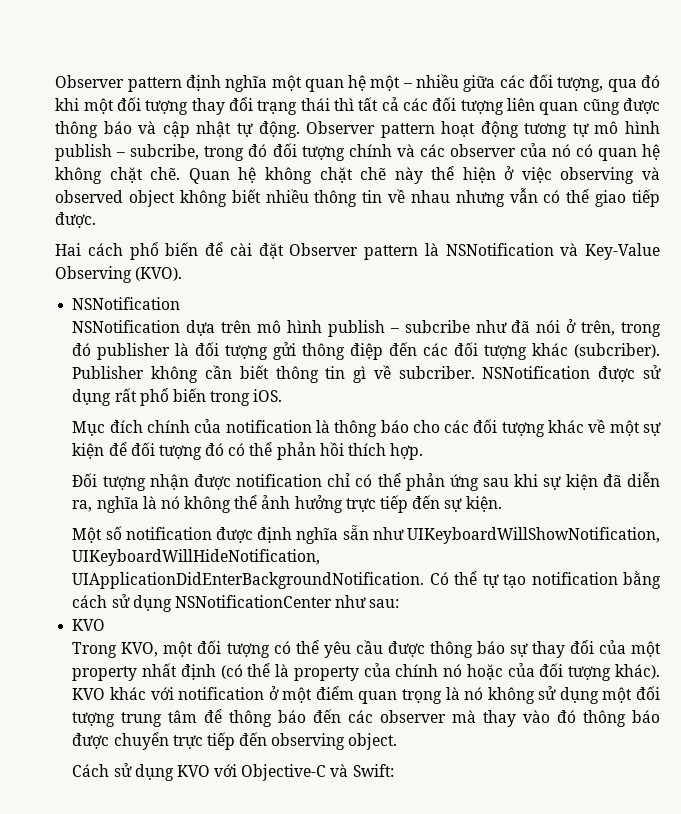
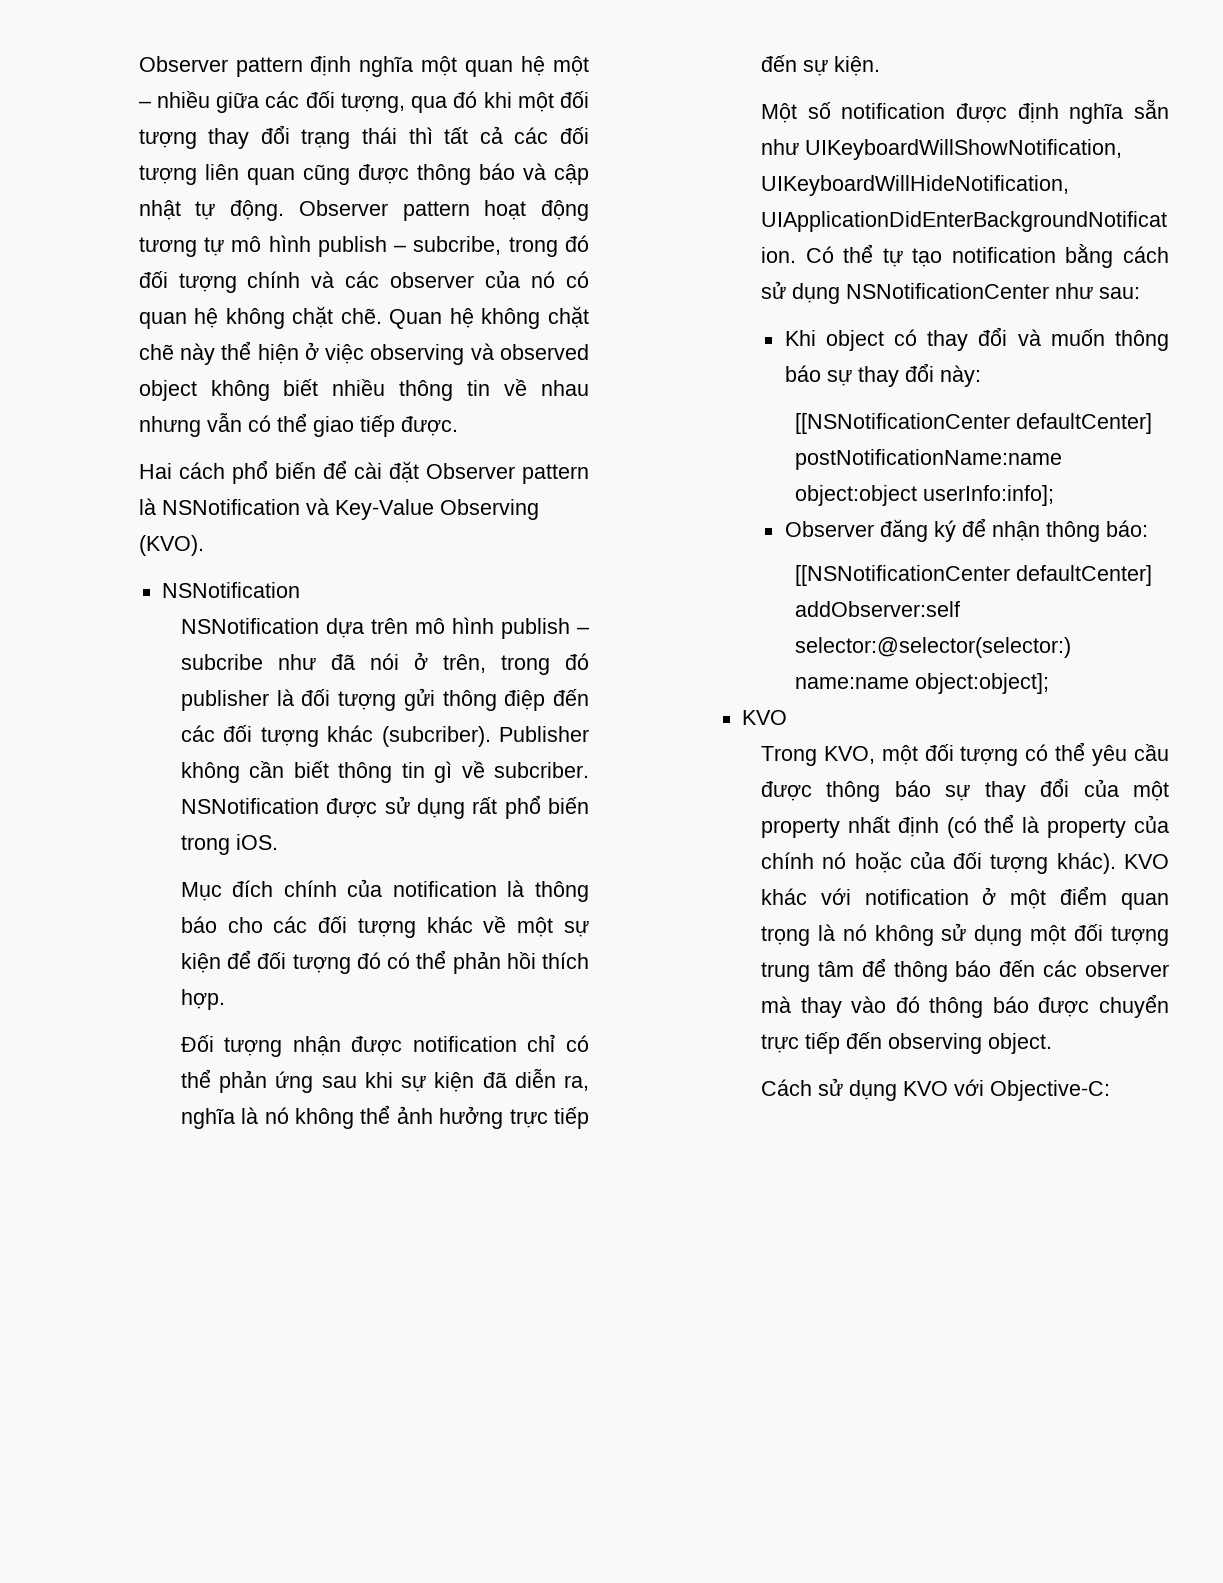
(400, 603) none -> [784,327,1169,351] [784,363,981,387] [794,413,1152,434] [794,449,1062,470] [794,485,1054,506] [784,518,1148,542] [794,565,1152,586] [794,601,960,617] [794,637,1071,658] [794,673,1049,694] // Khi object có thay đổi và muốn thông báo sự thay đổi này: // [[NSNotificationCenter defaultCenter] postNotificationName:name object:object userInfo:info]; // Observer đăng ký để nhận thông báo: // [[NSNotificationCenter defaultCenter] addObserver:self selector:@selector(selector:) name:name object:object];
[241,764,394,781] Objective-C và Swift: -> [989,1080,1110,1101] Objective-C:

